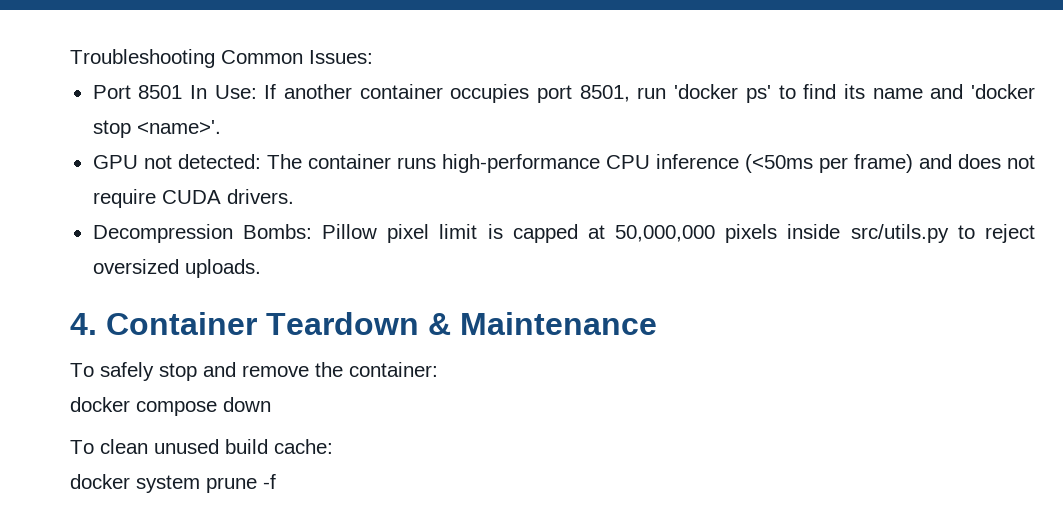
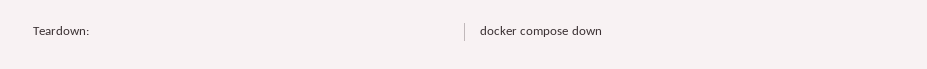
[70,49,373,68] [92,84,1036,103] [92,120,221,138] [92,154,1035,173] [92,189,294,208] [92,224,1035,243] [92,259,261,278] [70,312,657,335] [70,362,438,381] [70,397,271,416] [70,439,333,454] [70,474,276,493] Troubleshooting Common Issues: // Port 8501 In Use: If another container occupies port 8501, run 'docker ps' to find its name and 'docker stop <name>'. // GPU not detected: The container runs high-performance CPU inference (<50ms per frame) and does not require CUDA drivers. // Decompression Bombs: Pillow pixel limit is capped at 50,000,000 pixels inside src/utils.py to reject oversized uploads. // 4. Container Teardown & Maintenance // To safely stop and remove the container: // docker compose down // To clean unused build cache: // docker system prune -f -> [33,26,89,35] [480,26,602,37] Teardown: // docker compose down

